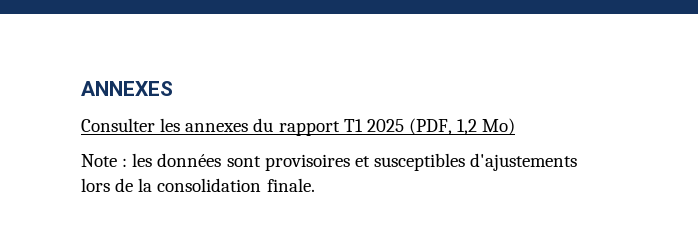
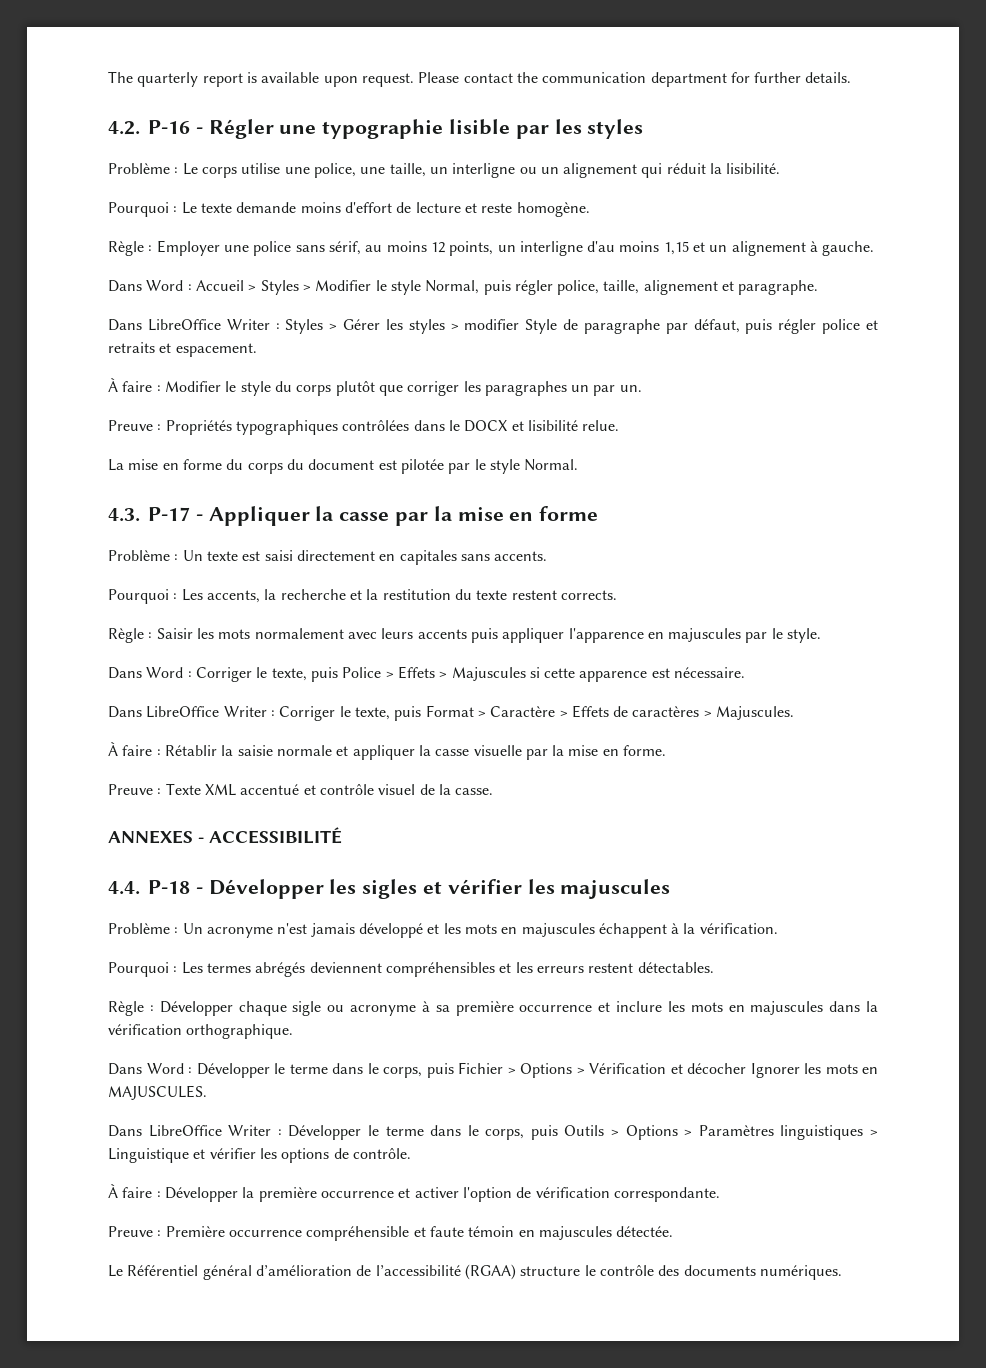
[81,81,173,96] [81,118,516,136] [81,153,578,171] [81,178,315,192] ANNEXES // Consulter les annexes du rapport T1 2025 (PDF, 1,2 Mo) // Note : les données sont provisoires et susceptibles d'ajustements lors de la consolidation finale. -> [108,71,852,87] [108,119,644,139] [108,163,781,178] [108,202,590,217] [108,240,875,256] [108,280,819,295] [108,319,879,334] [108,342,257,357] [108,378,642,396] [108,420,620,435] [108,459,579,474] [108,506,599,526] [108,550,548,565] [108,589,617,604] [108,628,822,643] [108,666,746,682] [108,705,795,721] [108,742,667,760] [108,783,494,796] [108,827,342,844] [108,879,671,899] [108,923,778,938] [108,962,714,977] [108,1001,879,1016] [108,1024,294,1039] [108,1062,878,1078] [108,1085,207,1100] [108,1125,878,1140] [108,1148,411,1163] [108,1184,720,1202] [108,1226,674,1241] [108,1264,842,1280] The quarterly report is available upon request. Please contact the communication department for further details. // 4.2. P-16 - Régler une typographie lisible par les styles // Problème : Le corps utilise une police, une taille, un interligne ou un alignement qui réduit la lisibilité. // Pourquoi : Le texte demande moins d'effort de lecture et reste homogène. // Règle : Employer une police sans sérif, au moins 12 points, un interligne d'au moins 1,15 et un alignement à gauche. // Dans Word : Accueil > Styles > Modifier le style Normal, puis régler police, taille, alignement et paragraphe. // Dans LibreOffice Writer : Styles > Gérer les styles > modifier Style de paragraphe par défaut, puis régler police et retraits et espacement. // À faire : Modifier le style du corps plutôt que corriger les paragraphes un par un. // Preuve : Propriétés typographiques contrôlées dans le DOCX et lisibilité relue. // La mise en forme du corps du document est pilotée par le style Normal. // 4.3. P-17 - Appliquer la casse par la mise en forme // Problème : Un texte est saisi directement en capitales sans accents. // Pourquoi : Les accents, la recherche et la restitution du texte restent corrects. // Règle : Saisir les mots normalement avec leurs accents puis appliquer l'apparence en majuscules par le style. // Dans Word : Corriger le texte, puis Police > Effets > Majuscules si cette apparence est nécessaire. // Dans LibreOffice Writer : Corriger le texte, puis Format > Caractère > Effets de caractères > Majuscules. // À faire : Rétablir la saisie normale et appliquer la casse visuelle par la mise en forme. // Preuve : Texte XML accentué et contrôle visuel de la casse. // ANNEXES - ACCESSIBILITÉ // 4.4. P-18 - Développer les sigles et vérifier les majuscules // Problème : Un acronyme n'est jamais développé et les mots en majuscules échappent à la vérification. // Pourquoi : Les termes abrégés deviennent compréhensibles et les erreurs restent détectables. // Règle : Développer chaque sigle ou acronyme à sa première occurrence et inclure les mots en majuscules dans la vérification orthographique. // Dans Word : Développer le terme dans le corps, puis Fichier > Options > Vérification et décocher Ignorer les mots en MAJUSCULES. // Dans LibreOffice Writer : Développer le terme dans le corps, puis Outils > Options > Paramètres linguistiques > Linguistique et vérifier les options de contrôle. // À faire : Développer la première occurrence et activer l'option de vérification correspondante. // Preuve : Première occurrence compréhensible et faute témoin en majuscules détectée. // Le Référentiel général d’amélioration de l’accessibilité (RGAA) structure le contrôle des documents numériques.

